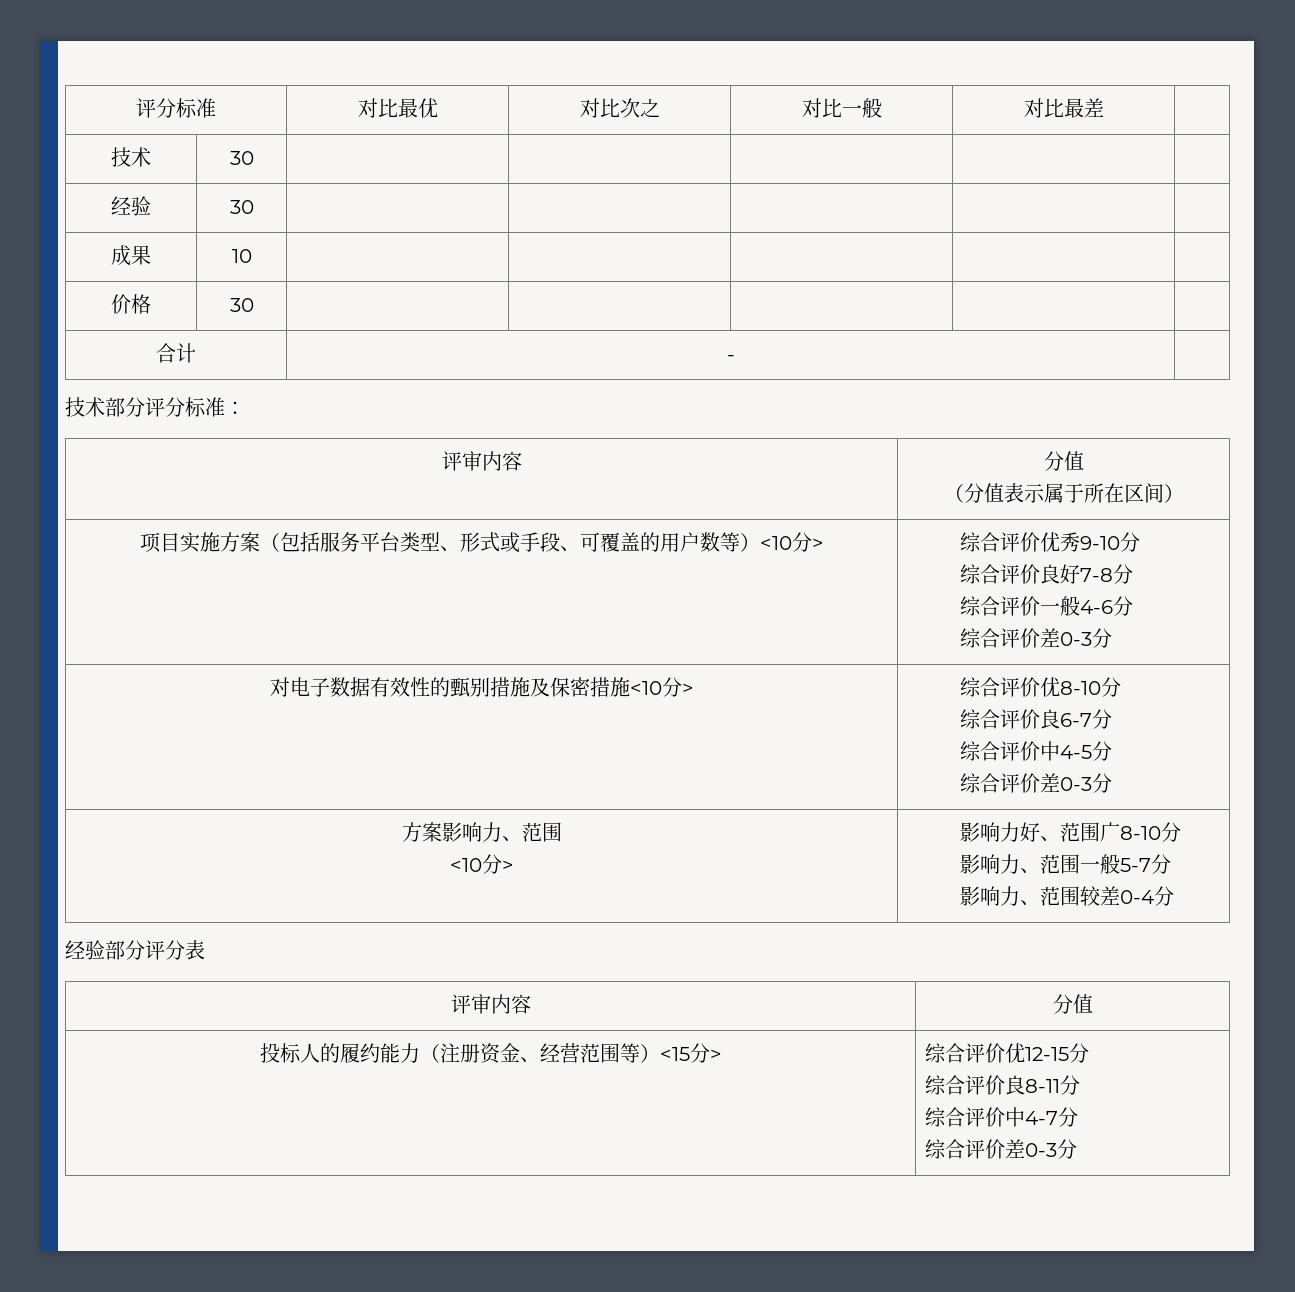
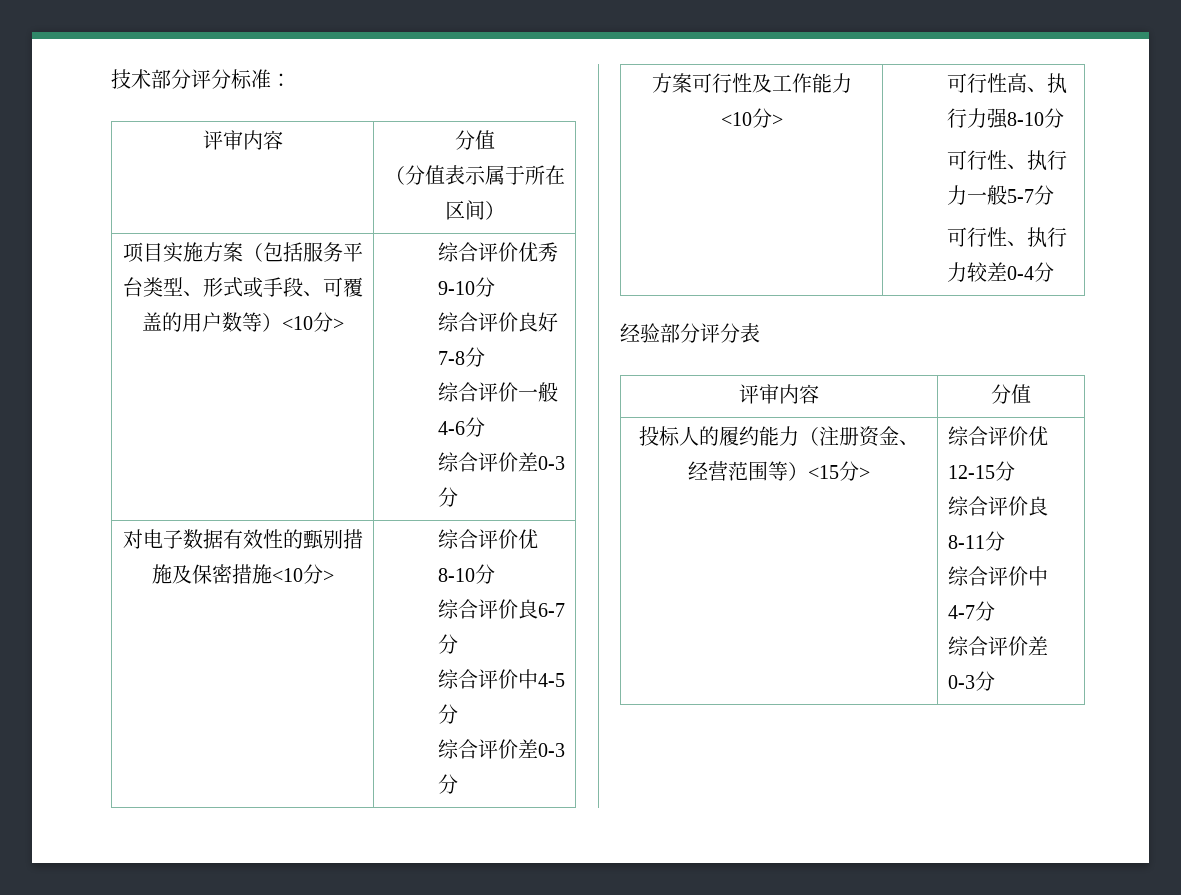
[136,98,216,118] [357,98,438,118] [579,98,660,118] [801,98,882,118] [1023,98,1104,118] [111,147,151,167] [229,151,254,165] [111,196,151,216] [229,200,254,214] [111,245,151,266] [231,249,252,263] [111,294,151,314] [229,298,254,312] [156,343,196,363] [726,355,735,361] 评分标准 | 对比最优 | 对比次之 | 对比一般 | 对比最差 | // 技术 | 30 | | | | | // 经验 | 30 | | | | | // 成果 | 10 | | | | | // 价格 | 30 | | | | | // 合计 | - | // -> (111, 79) none
[441,822,562,842] [449,854,514,874] [960,822,1182,842] [960,854,1081,874] 影响力、范围 // <10分> | 影响力好、范围广8-10分 // 影响力、范围 -> [691,73,852,93] [720,108,783,128] [947,73,1068,94] [947,108,1065,129] [947,150,1068,171] [947,185,968,205] 可行性及工作能力 // <10分> | 可行性高、执行力强8-10分 // 可行性、执行力
[960,886,1081,906] 影响力、范围 -> [947,227,1068,248] [947,262,968,282] 可行性、执行力

